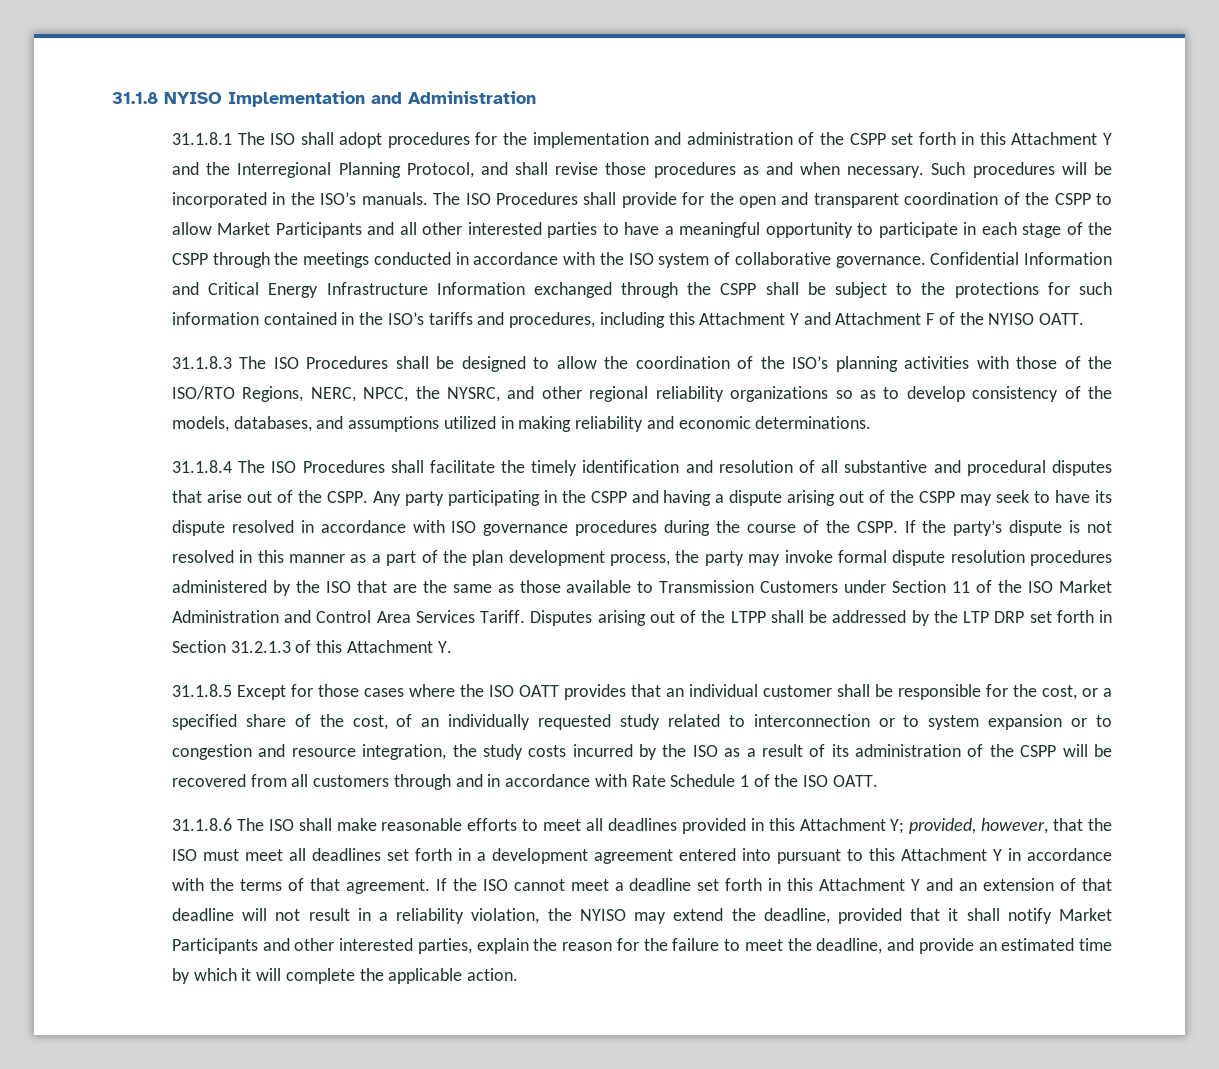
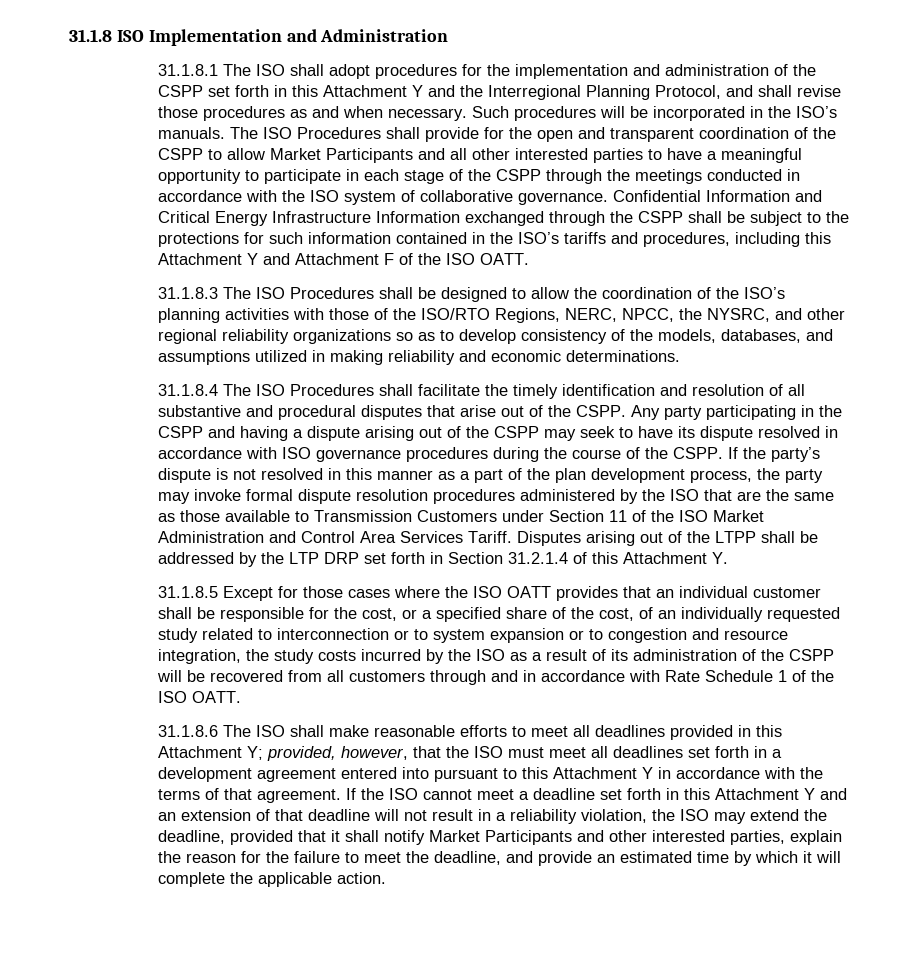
[164,92,222,104] NYISO -> [116,30,144,42] ISO
[988,313,1035,325] NYISO -> [446,253,476,265] ISO
[230,641,291,653] 31.2.1.3 -> [508,552,569,564] 31.2.1.4
[579,909,626,921] NYISO -> [680,809,710,821] ISO

